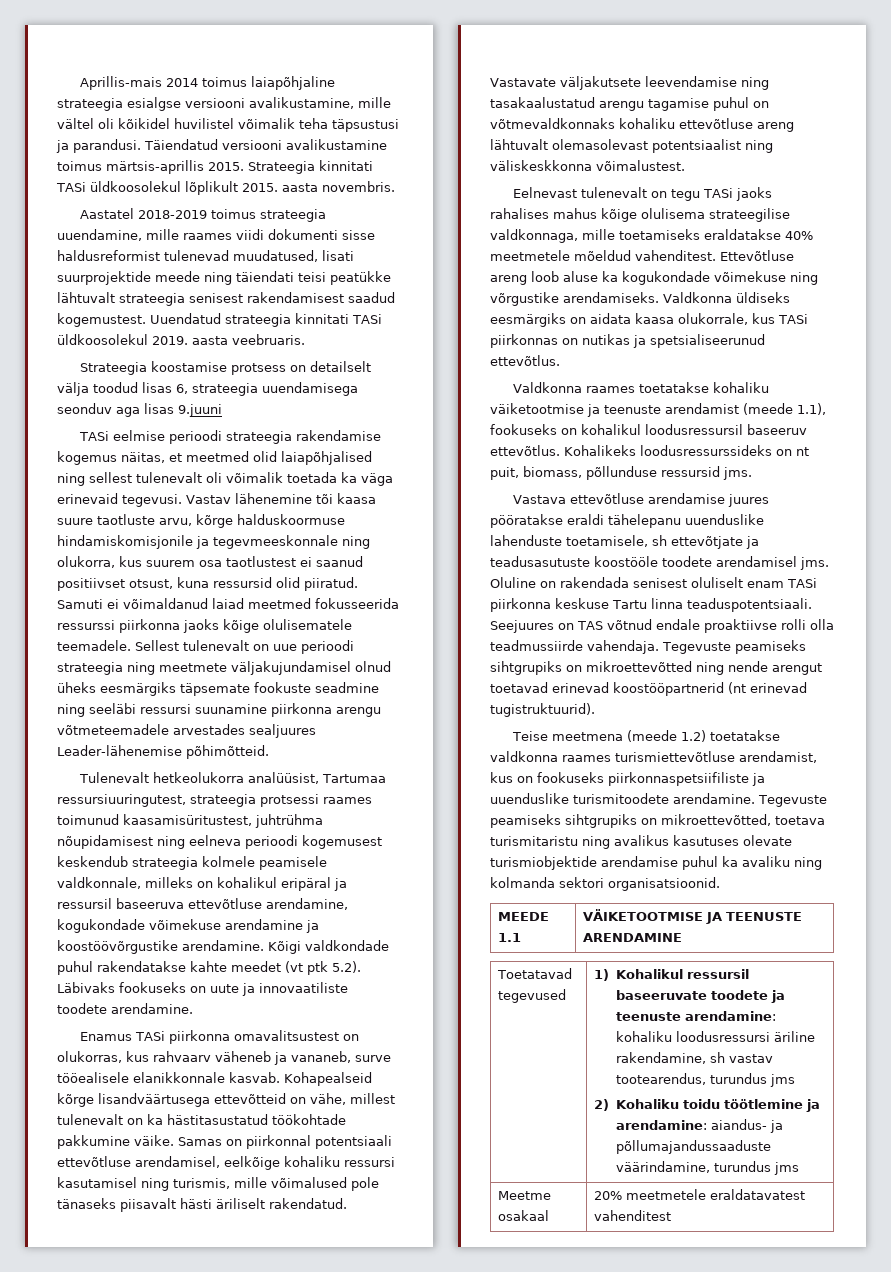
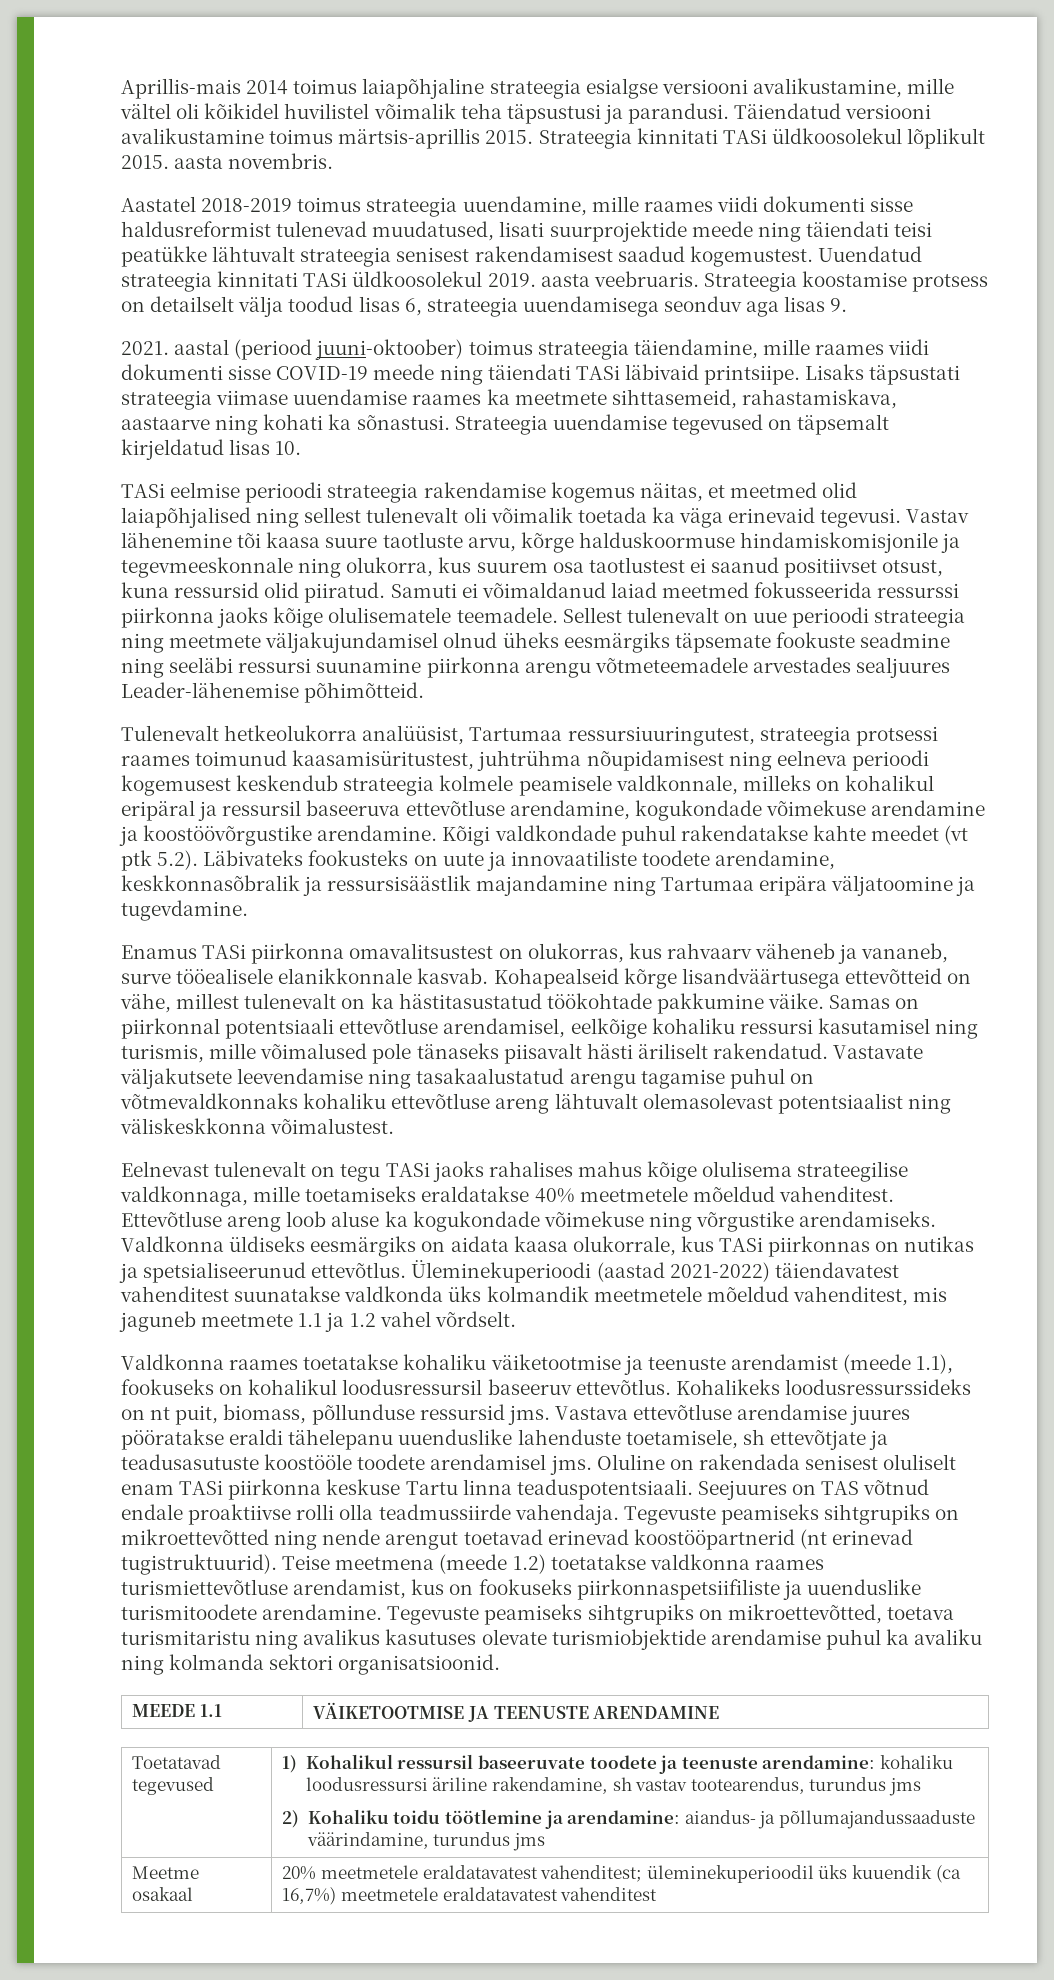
(305, 339) // -> (699, 279) none
[178,404,222,417] 9.juuni -> [830,298,848,312] [121,339,930,360] [121,364,961,385] [121,389,897,410] [121,414,890,435] [121,439,302,460] 9. // 2021. aastal (periood juuni-oktoober) toimus strateegia täiendamine, mille raames viidi dokumenti sisse COVID-19 meede ning täiendati TASi läbivaid printsiipe. Lisaks täpsustati strateegia viimase uuendamise raames ka meetmete sihttasemeid, rahastamiskava, aastaarve ning kohati ka sõnastusi. Strateegia uuendamise tegevused on täpsemalt kirjeldatud lisas 10.
[57,982,186,993] Läbivaks fookuseks -> [203,850,409,866] Läbivateks fookusteks
[111,1003,193,1014] arendamine. -> [715,850,836,870] [121,875,976,896] [121,900,248,921] arendamine, keskkonnasõbralik ja ressursisäästlik majandamine ning Tartumaa eripära väljatoomine ja tugevdamine.
(560, 360) none -> [411,1260,899,1283] [120,1286,948,1306] [119,1311,516,1332] Üleminekuperioodi (aastad 2021-2022) täiendavatest vahenditest suunatakse valdkonda üks kolmandik meetmetele mõeldud vahenditest, mis jaguneb meetmete 1.1 ja 1.2 vahel võrdselt.
(752, 473) // -> (550, 1415) none
(595, 710) // -> (277, 1564) none
(806, 1194) none -> [540,1865,961,1883] [282,1887,558,1905] vahenditest; üleminekuperioodil üks kuuendik (ca 16,7%) meetmetele eraldatavatest

